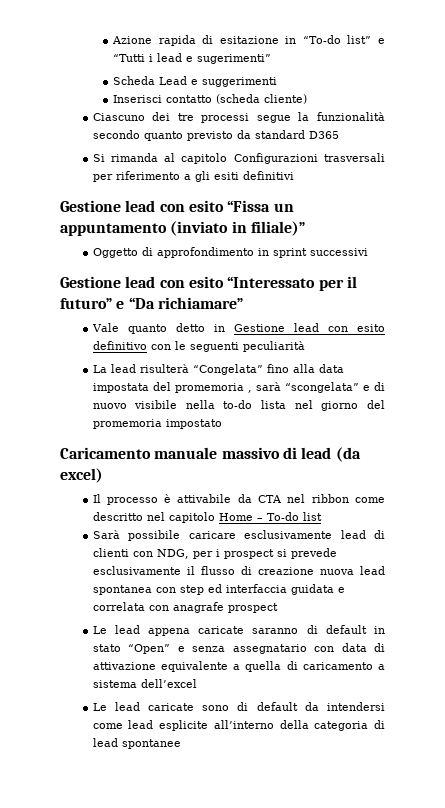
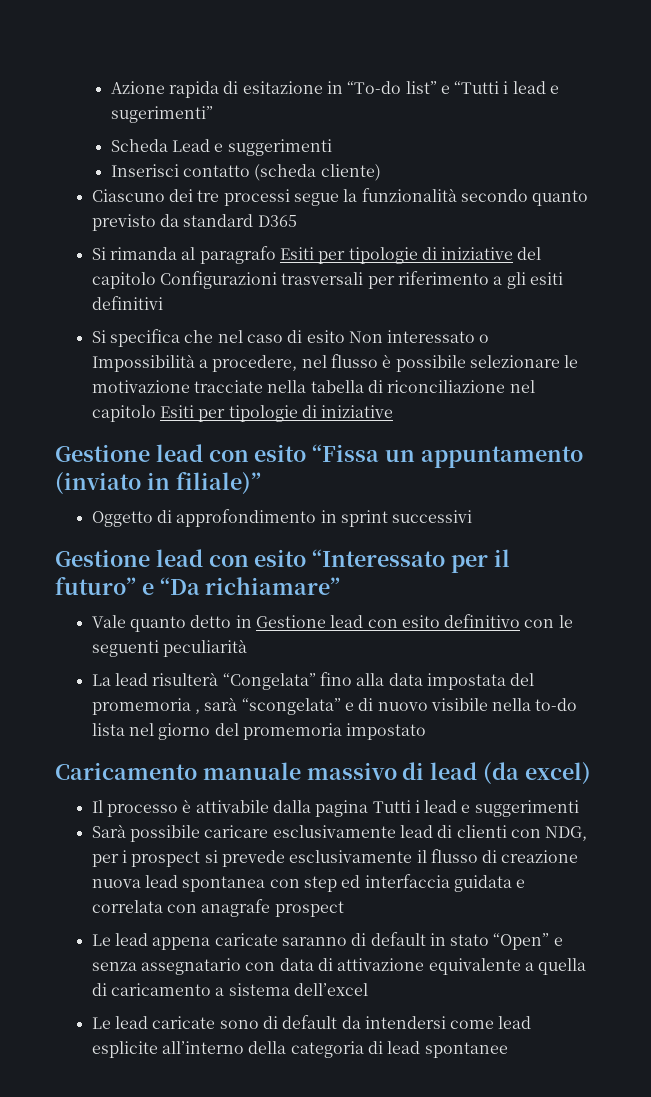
(176, 157) none -> [199,246,542,264] paragrafo Esiti per tipologie di iniziative del
(294, 175) none -> [91,329,490,347] [91,354,579,372] [91,380,535,393] [91,405,394,422] // Si specifica che nel caso di esito Non interessato o Impossibilità a procedere, nel flusso è possibile selezionare le motivazione tracciate nella tabella di riconciliazione nel capitolo Esiti per tipologie di iniziative
[237,494,386,503] [92,512,322,523] da CTA nel ribbon come descritto nel capitolo Home – To-do list -> [272,800,579,817] dalla pagina Tutti i lead e suggerimenti

